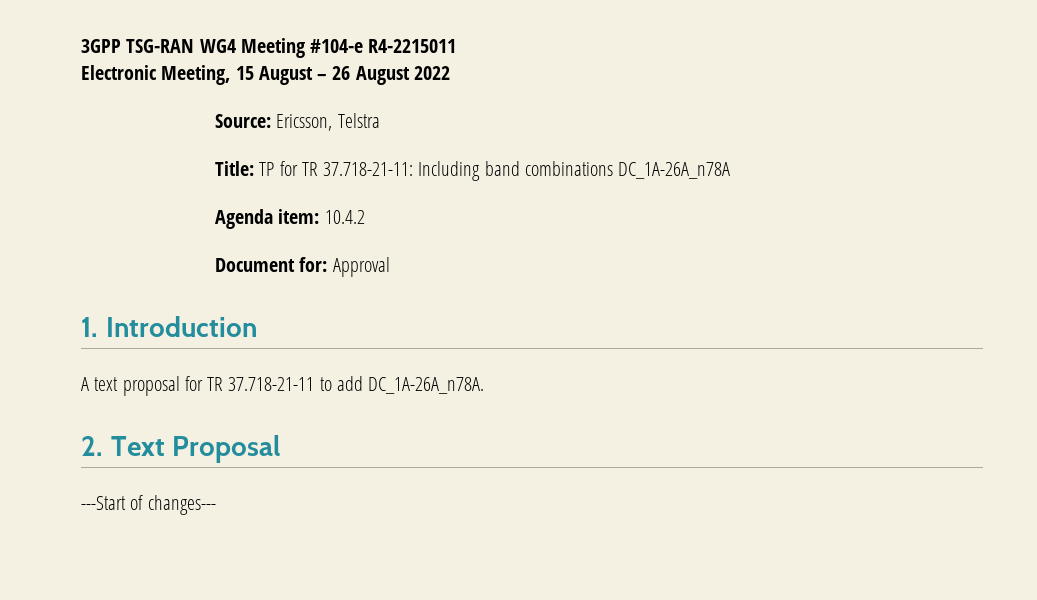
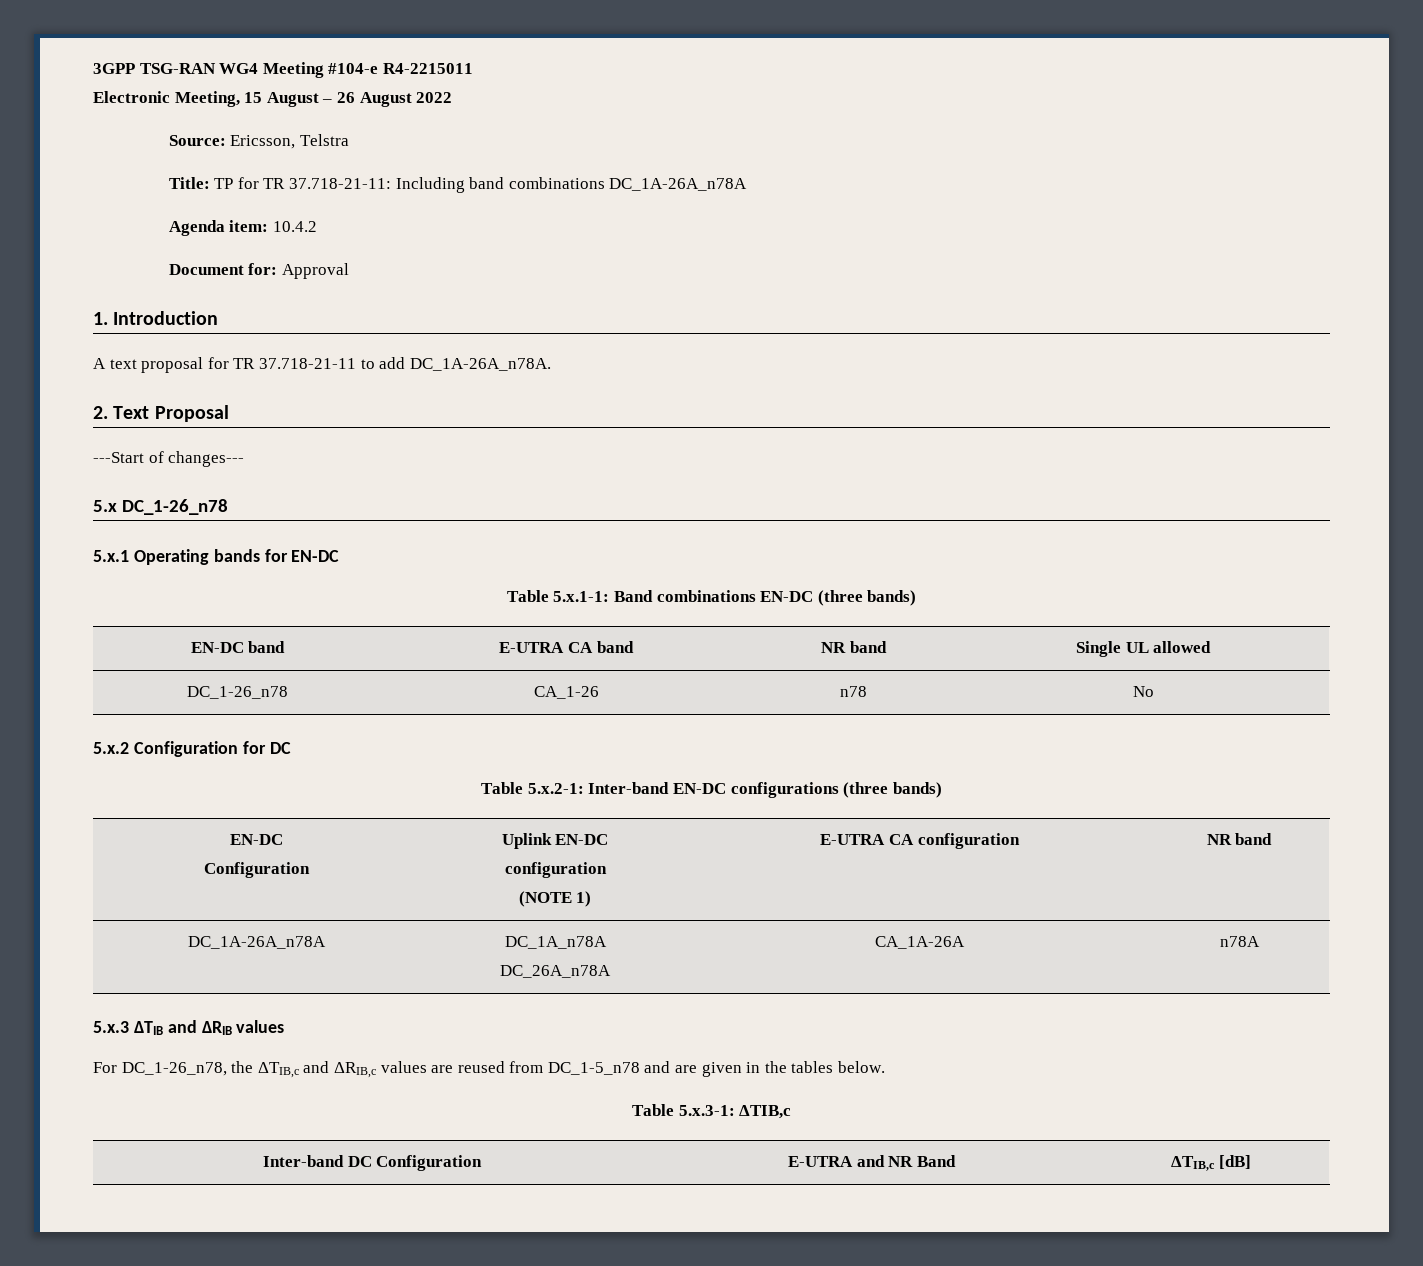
(216, 505) none -> [93,499,228,515] [93,549,340,565] [506,590,917,606] [190,641,286,653] [499,641,634,653] [821,641,887,653] [1075,641,1212,657] [187,686,288,699] [533,686,599,699] [840,686,868,697] [1132,686,1154,697] [93,741,291,757] [481,782,942,798] [230,834,283,845] [204,862,310,878] [501,833,609,849] [504,862,607,878] [518,891,592,907] [820,833,1020,849] [1206,833,1273,845] [188,936,326,949] [504,936,607,949] [500,965,611,978] [875,936,966,949] [1219,936,1260,947] [93,1020,285,1035] [93,1061,886,1078] [631,1104,792,1119] [262,1155,483,1171] [788,1155,956,1167] [1171,1155,1251,1171] // 5.x DC_1-26_n78 // 5.x.1 Operating bands for EN-DC // Table 5.x.1-1: Band combinations EN-DC (three bands) // EN-DC band | E-UTRA CA band | NR band | Single UL allowed // DC_1-26_n78 | CA_1-26 | n78 | No // 5.x.2 Configuration for DC // Table 5.x.2-1: Inter-band EN-DC configurations (three bands) // EN-DC // Configuration | Uplink EN-DC // configuration // (NOTE 1) | E-UTRA CA configuration | NR band // DC_1A-26A_n78A | DC_1A_n78A // DC_26A_n78A | CA_1A-26A | n78A // 5.x.3 ∆TIB and ∆RIB values // For DC_1-26_n78, the ΔTIB,c and ΔRIB,c values are reused from DC_1-5_n78 and are given in the tables below. // Table 5.x.3-1: ΔTIB,c // Inter-band DC Configuration | E-UTRA and NR Band | ΔTIB,c [dB]

